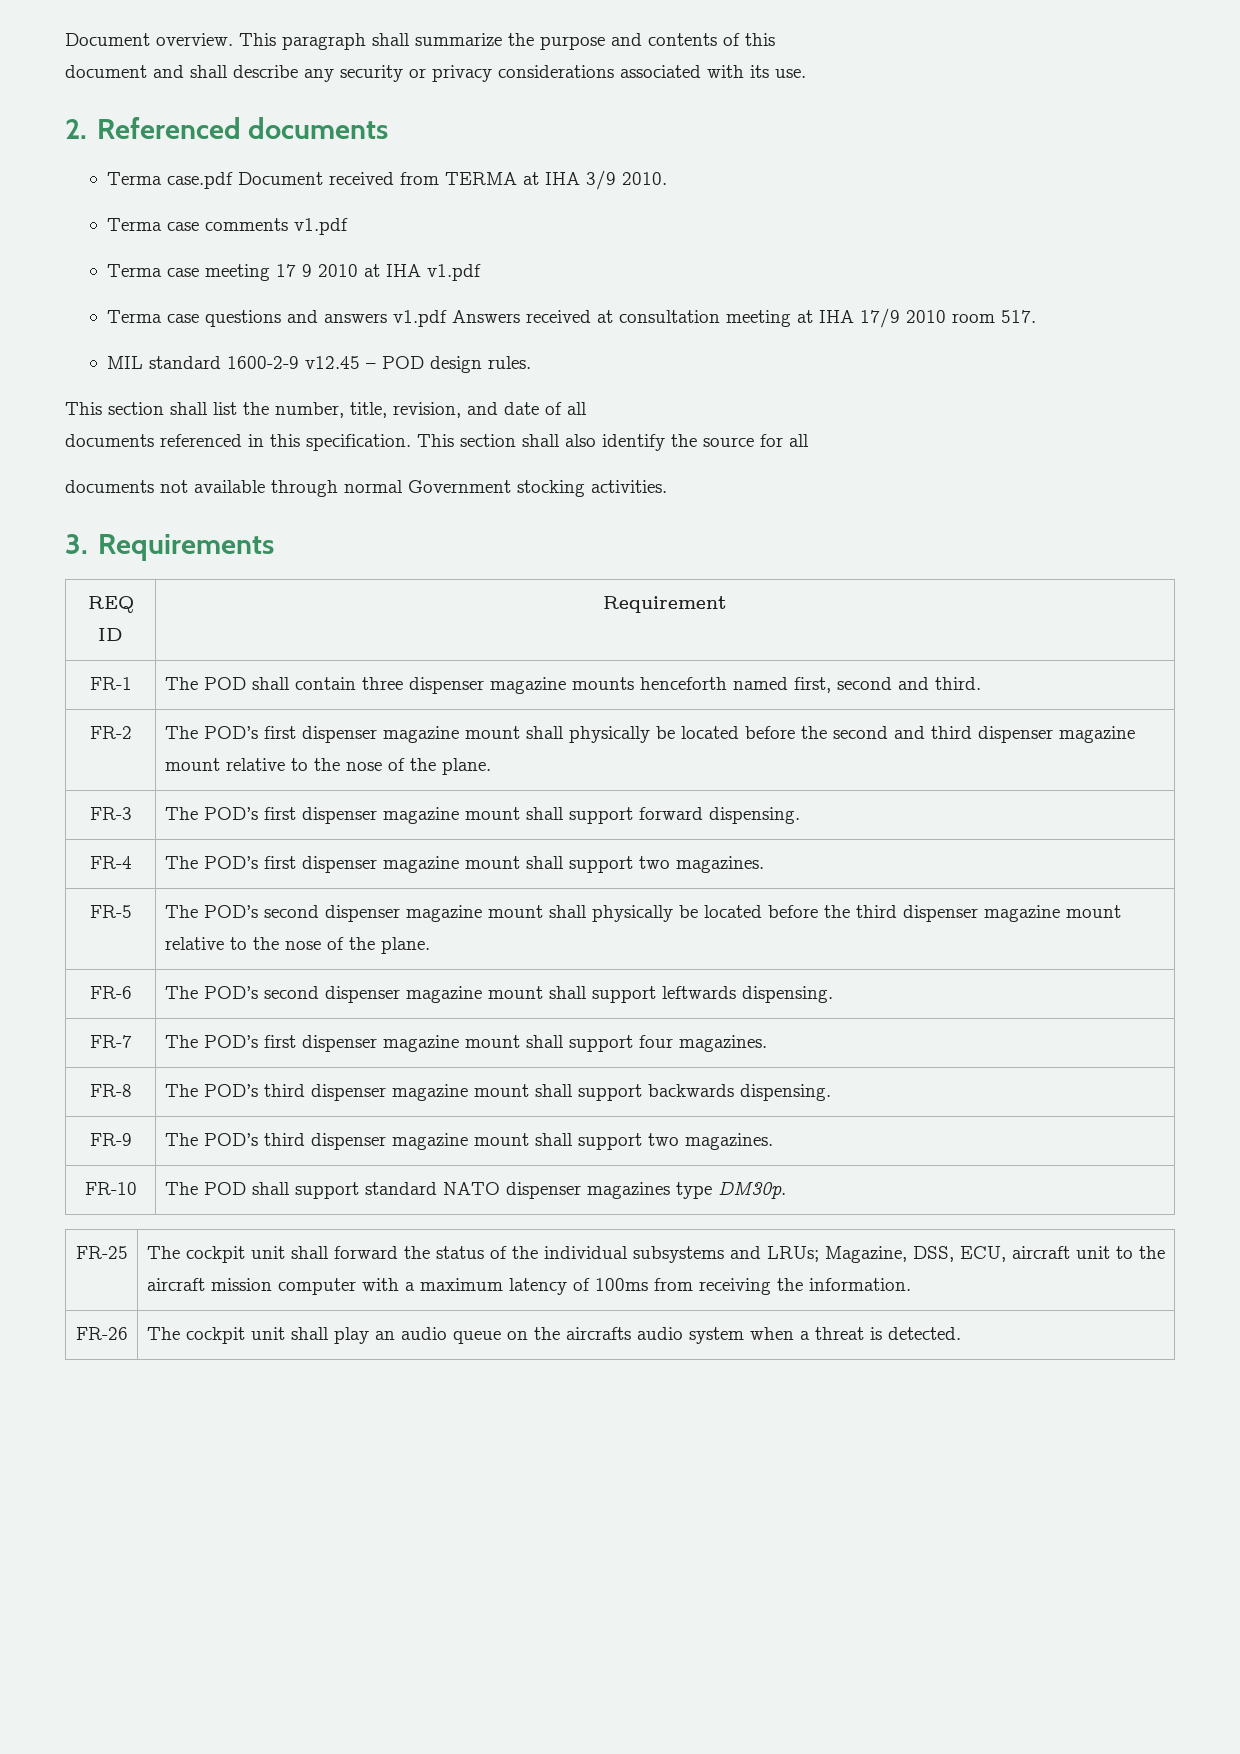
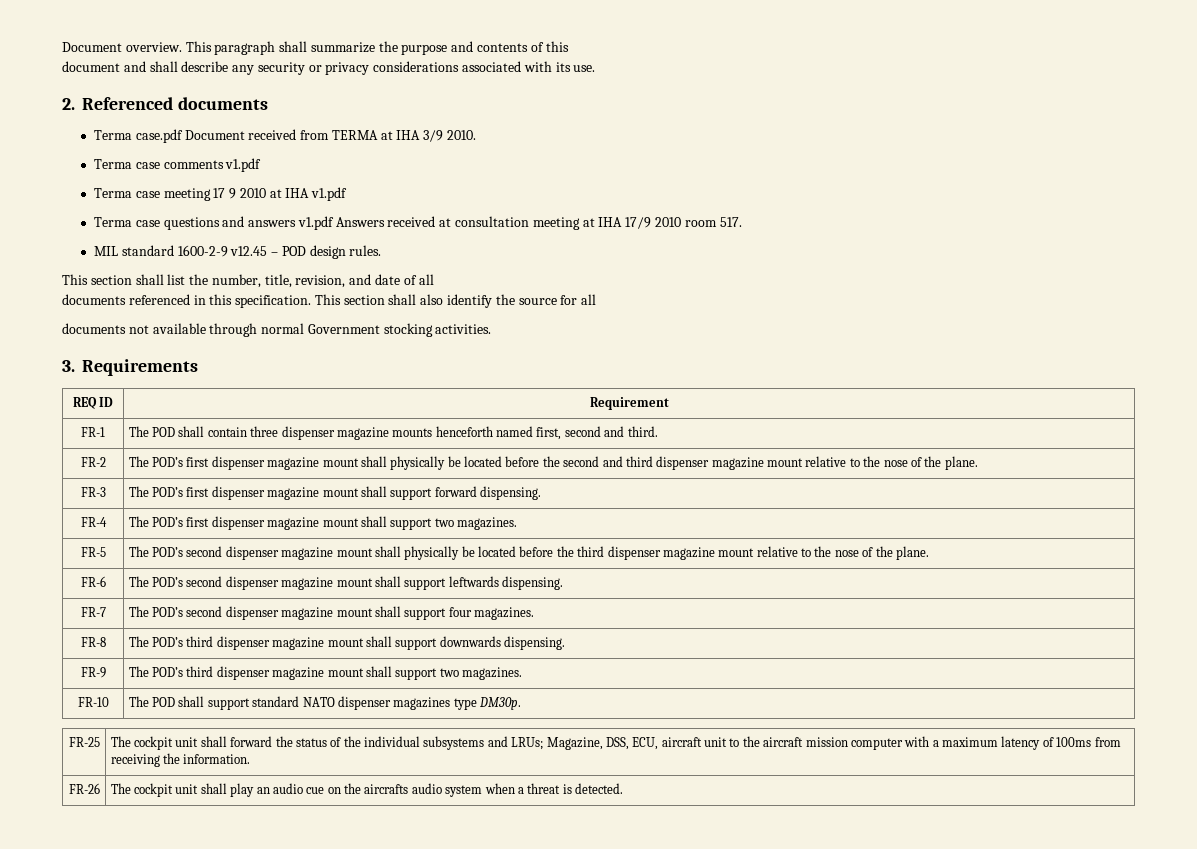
[263,1035,296,1048] first -> [186,606,223,617] second
[647,1084,734,1097] backwards -> [439,636,501,647] downwards
[452,1331,501,1344] queue -> [306,787,325,794] cue

